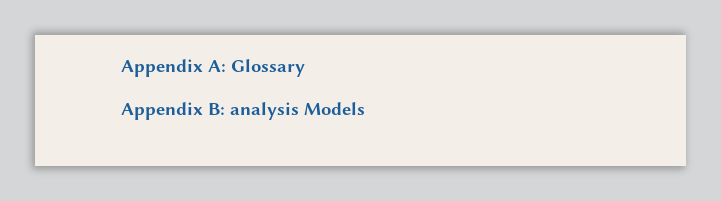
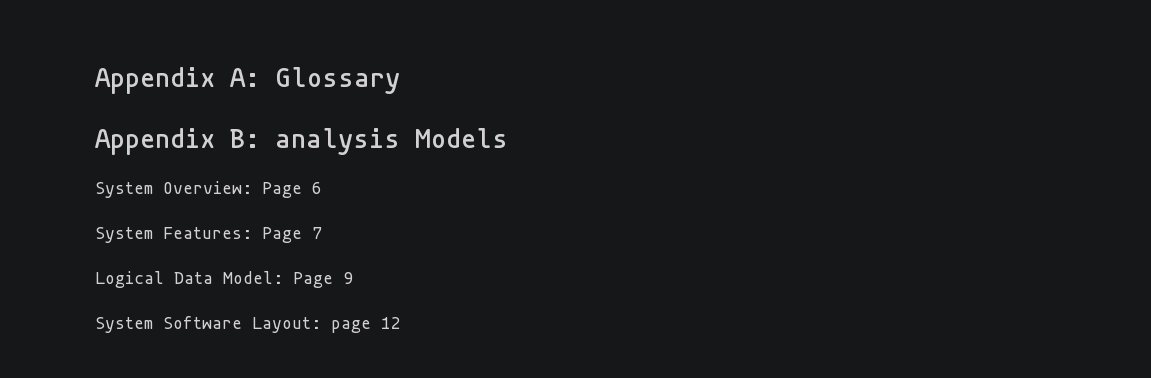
(365, 108) none -> [95,181,322,198] [95,227,322,243] [95,271,353,288] [95,316,401,333] // System Overview: Page 6 // System Features: Page 7 // Logical Data Model: Page 9 // System Software Layout: page 12

